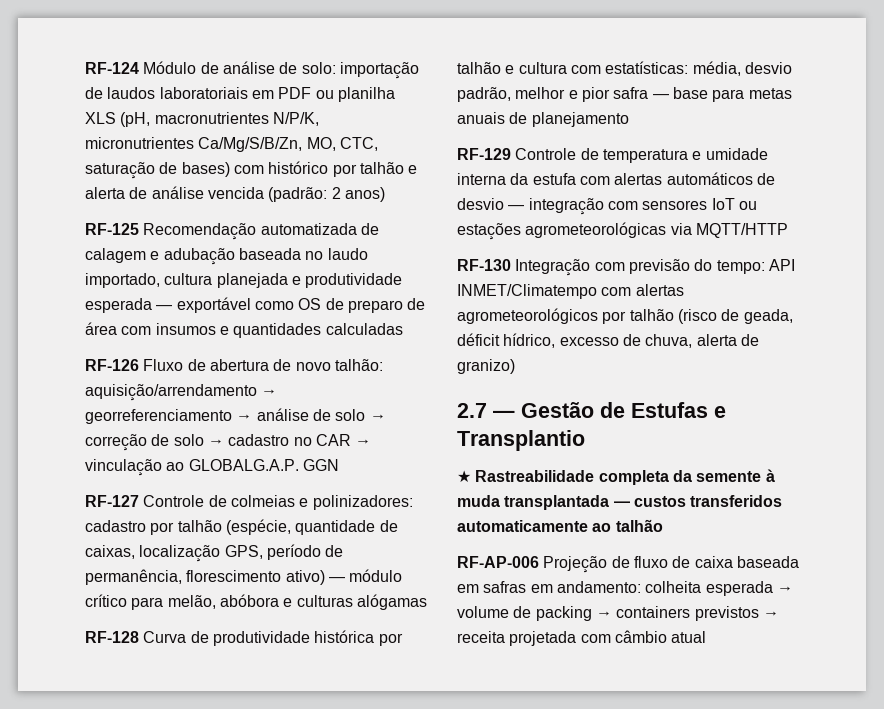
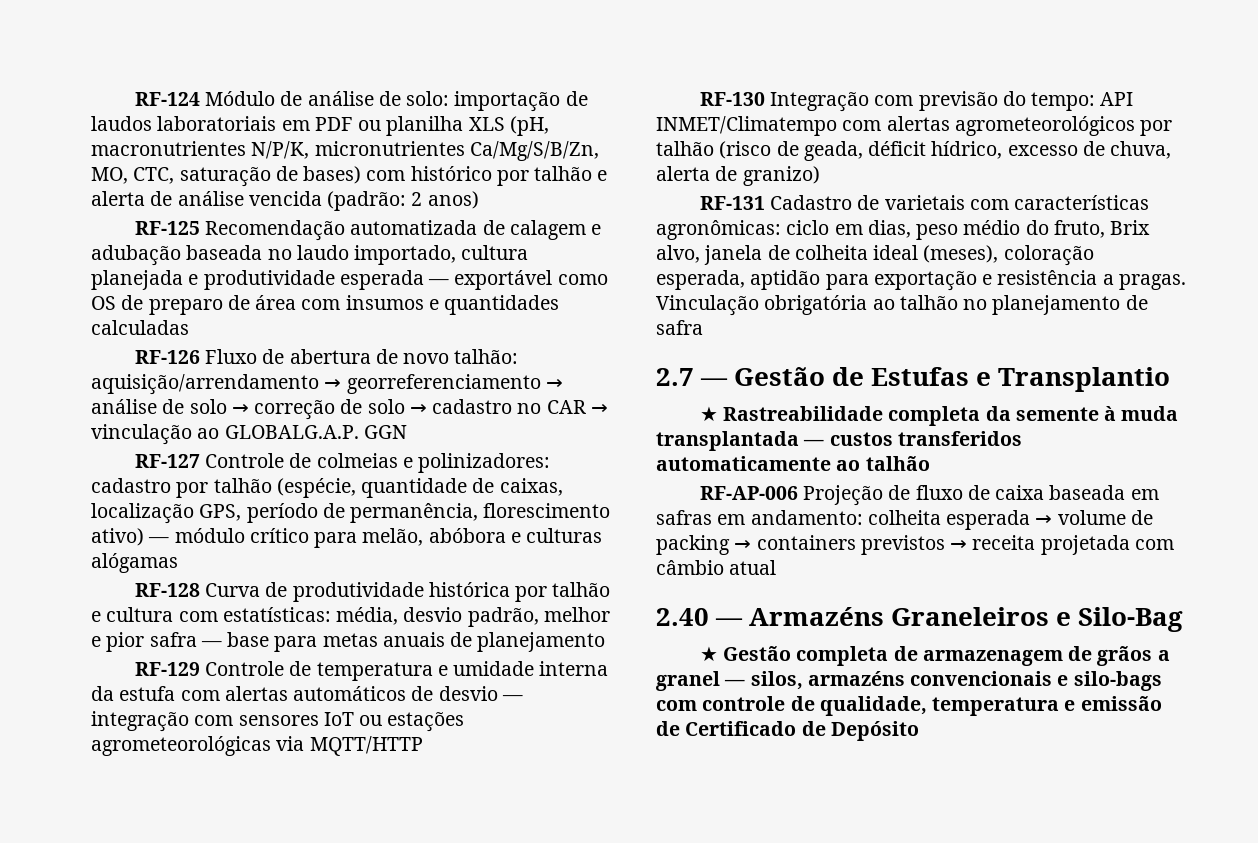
(515, 366) none -> [699,195,1150,210] [656,220,1151,240] [656,245,1094,266] [656,270,1186,291] [656,295,1148,316] [656,320,703,335] // RF-131 Cadastro de varietais com características agronômicas: ciclo em dias, peso médio do fruto, Brix alvo, janela de colheita ideal (meses), coloração esperada, aptidão para exportação e resistência a pragas. Vinculação obrigatória ao talhão no planejamento de safra
(707, 637) none -> [656,607,1184,632] [699,646,1170,666] [656,671,1162,691] [656,696,1162,716] [656,721,919,741] // 2.40 — Armazéns Graneleiros e Silo-Bag // ★ Gestão completa de armazenagem de grãos a granel — silos, armazéns convencionais e silo-bags com controle de qualidade, temperatura e emissão de Certificado de Depósito

